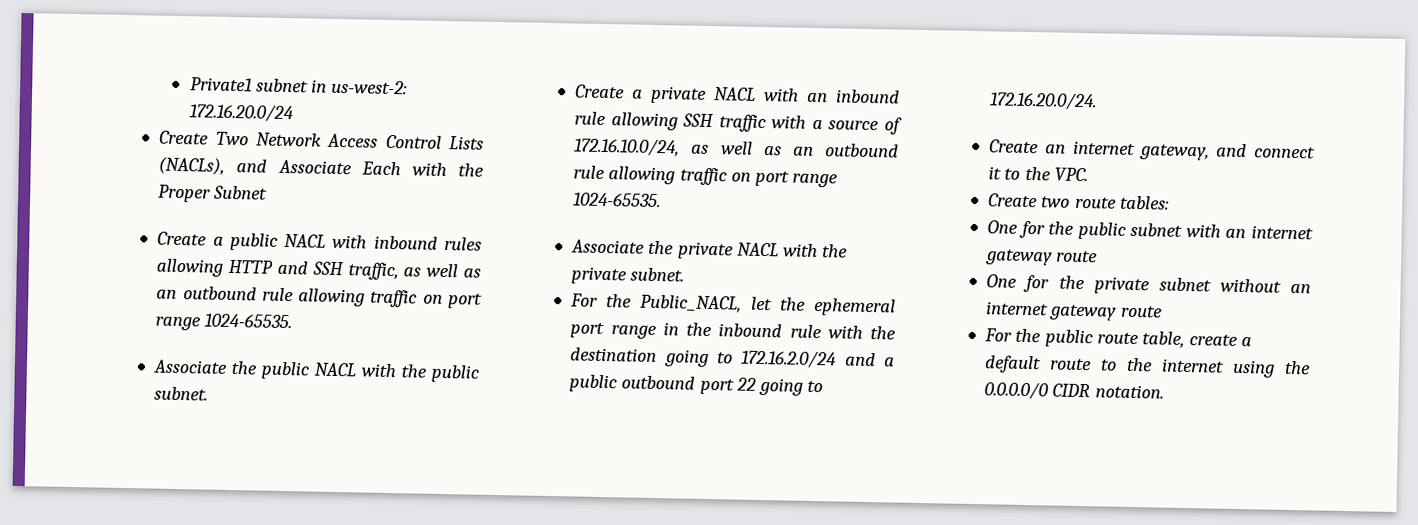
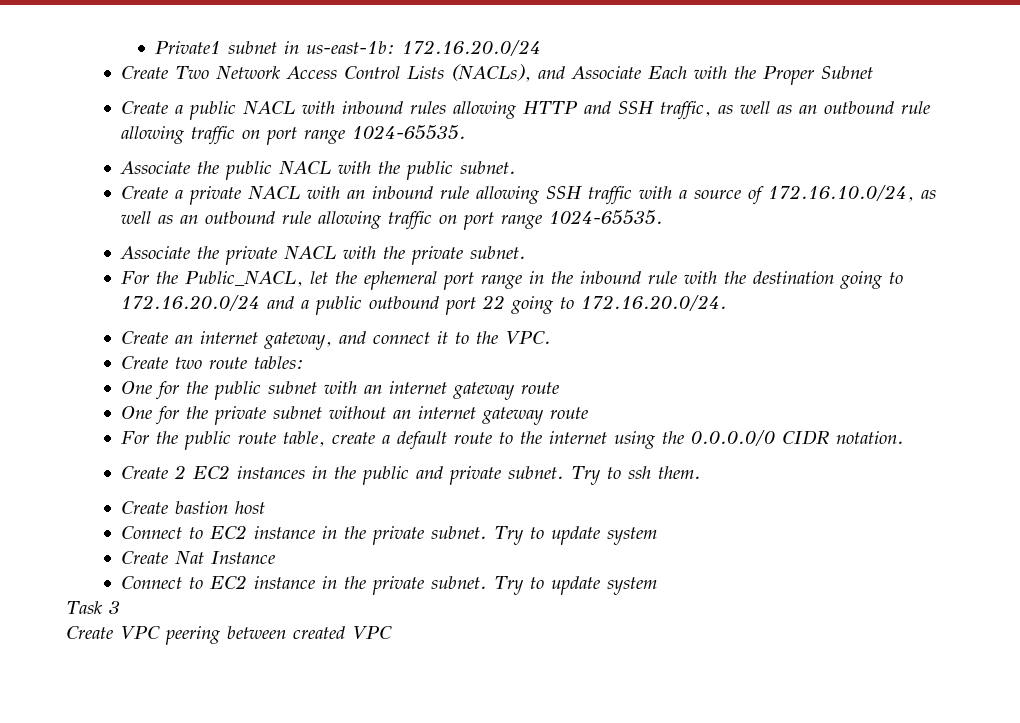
[330,79,407,95] us-west-2: -> [306,41,396,54] us-east-1b:
[741,349,837,369] 172.16.2.0/24 -> [121,295,261,311] 172.16.20.0/24
(1164, 391) none -> [121,465,702,485] [121,501,266,514] [121,525,658,545] [121,551,276,564] [121,575,658,595] [66,601,120,614] [66,626,392,645] // Create 2 EC2 instances in the public and private subnet. Try to ssh them. // Create bastion host // Connect to EC2 instance in the private subnet. Try to update system // Create Nat Instance // Connect to EC2 instance in the private subnet. Try to update system // Task 3 // Create VPC peering between created VPC

